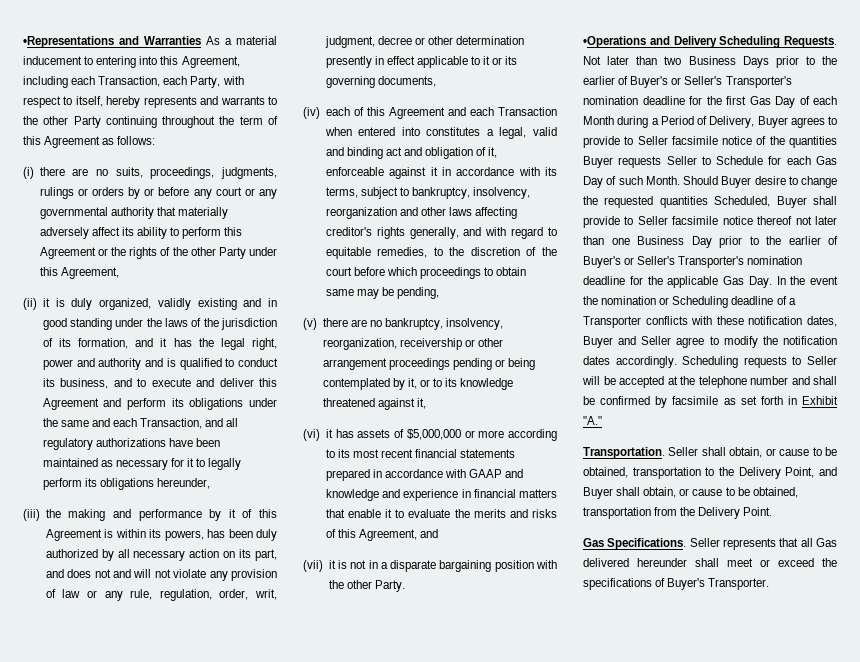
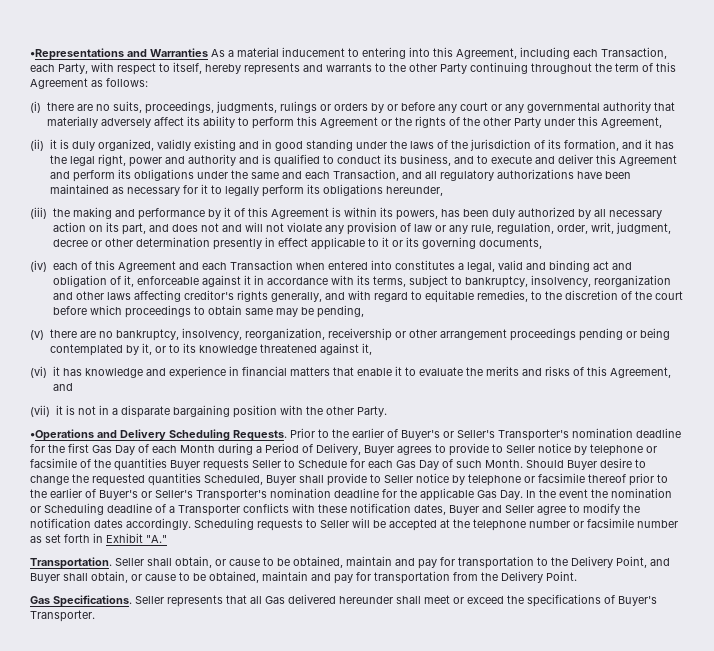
[357,429,557,441] [325,449,516,458] [325,469,524,481] assets of $5,000,000 or more according to its most recent financial statements prepared in accordance with GAAP and -> (82, 372) none
[583,56,799,68] Not later than two Business Days prior -> [290,428,315,438] Prior
[671,136,753,145] facsimile notice -> [538,443,657,456] [30,458,77,468] notice by telephone or facsimile
[672,216,837,225] [583,236,712,248] facsimile notice thereof not later than one Business Day -> [416,473,626,486] notice by telephone or facsimile thereof
[791,376,837,385] [583,396,719,408] and shall be confirmed by facsimile -> [573,518,678,528] or facsimile number
(628, 472) none -> [346,556,455,569] maintain and pay for
(798, 492) none -> [262,571,371,584] maintain and pay for

